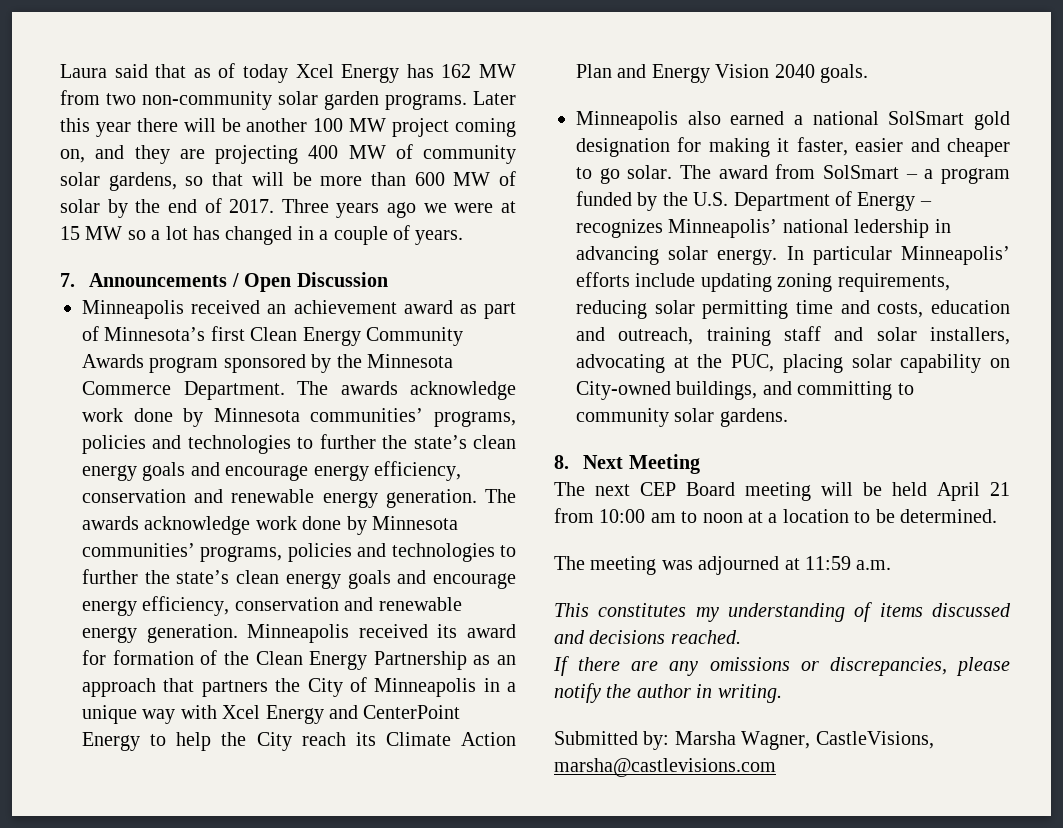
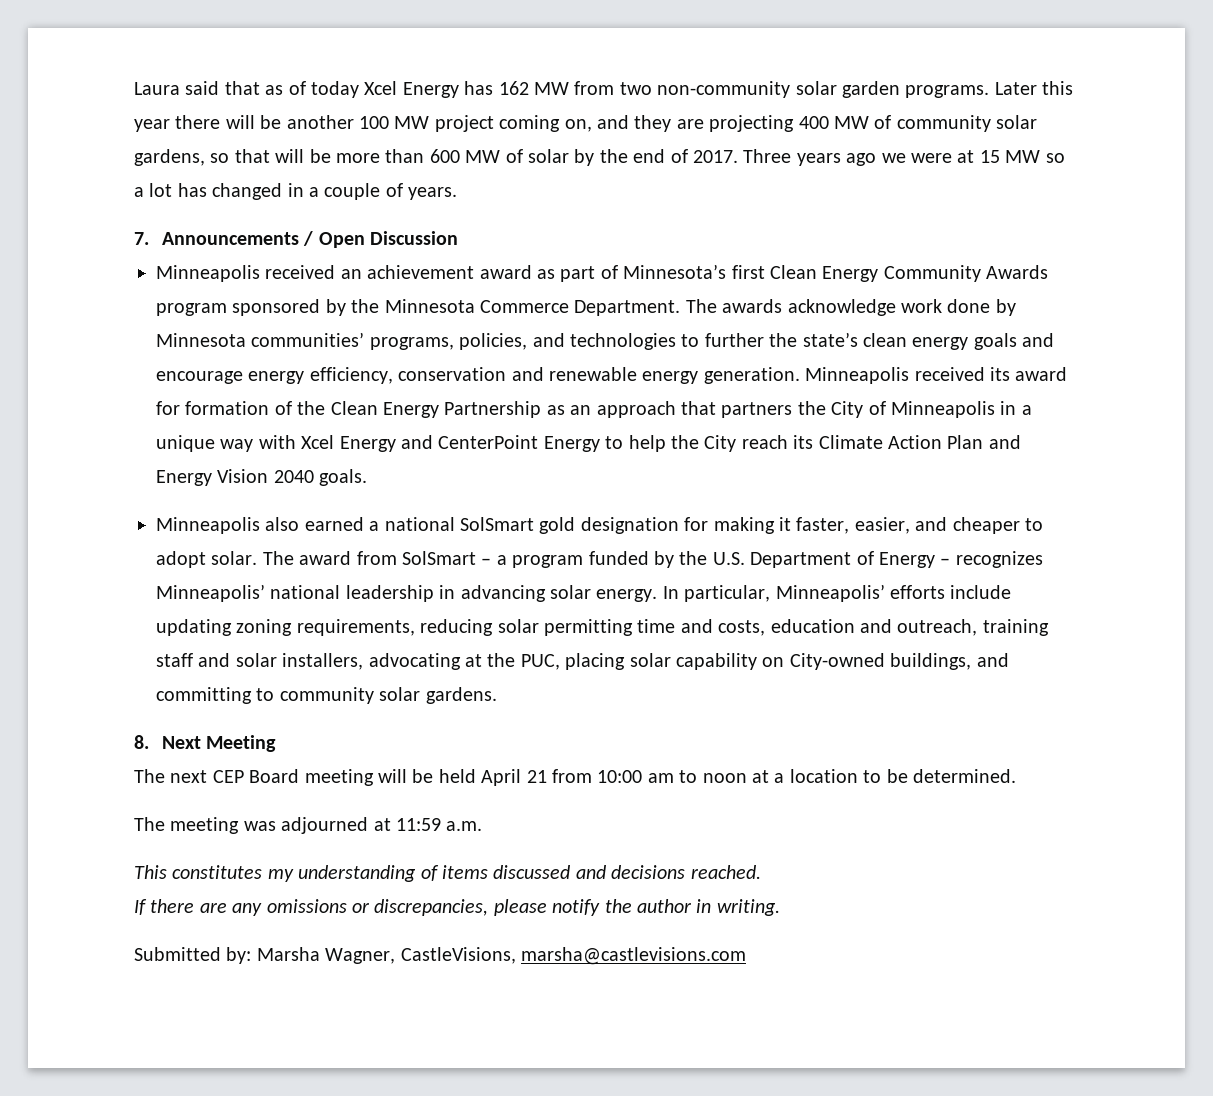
[82,434,516,454] [82,461,461,481] [82,489,516,508] [82,516,458,535] [82,543,352,562] policies and technologies to further the state’s clean energy goals and encourage energy efficiency, conservation and renewable energy generation. The awards acknowledge work done by Minnesota communities’ programs, policies -> [459,333,528,350] policies,
[855,138,904,152] easier -> [854,517,910,534] easier,
[599,168,620,184] go -> [156,551,206,568] adopt
[854,219,930,238] ledership -> [345,585,434,602] leadership
[812,246,892,265] particular -> [684,585,771,602] particular,

